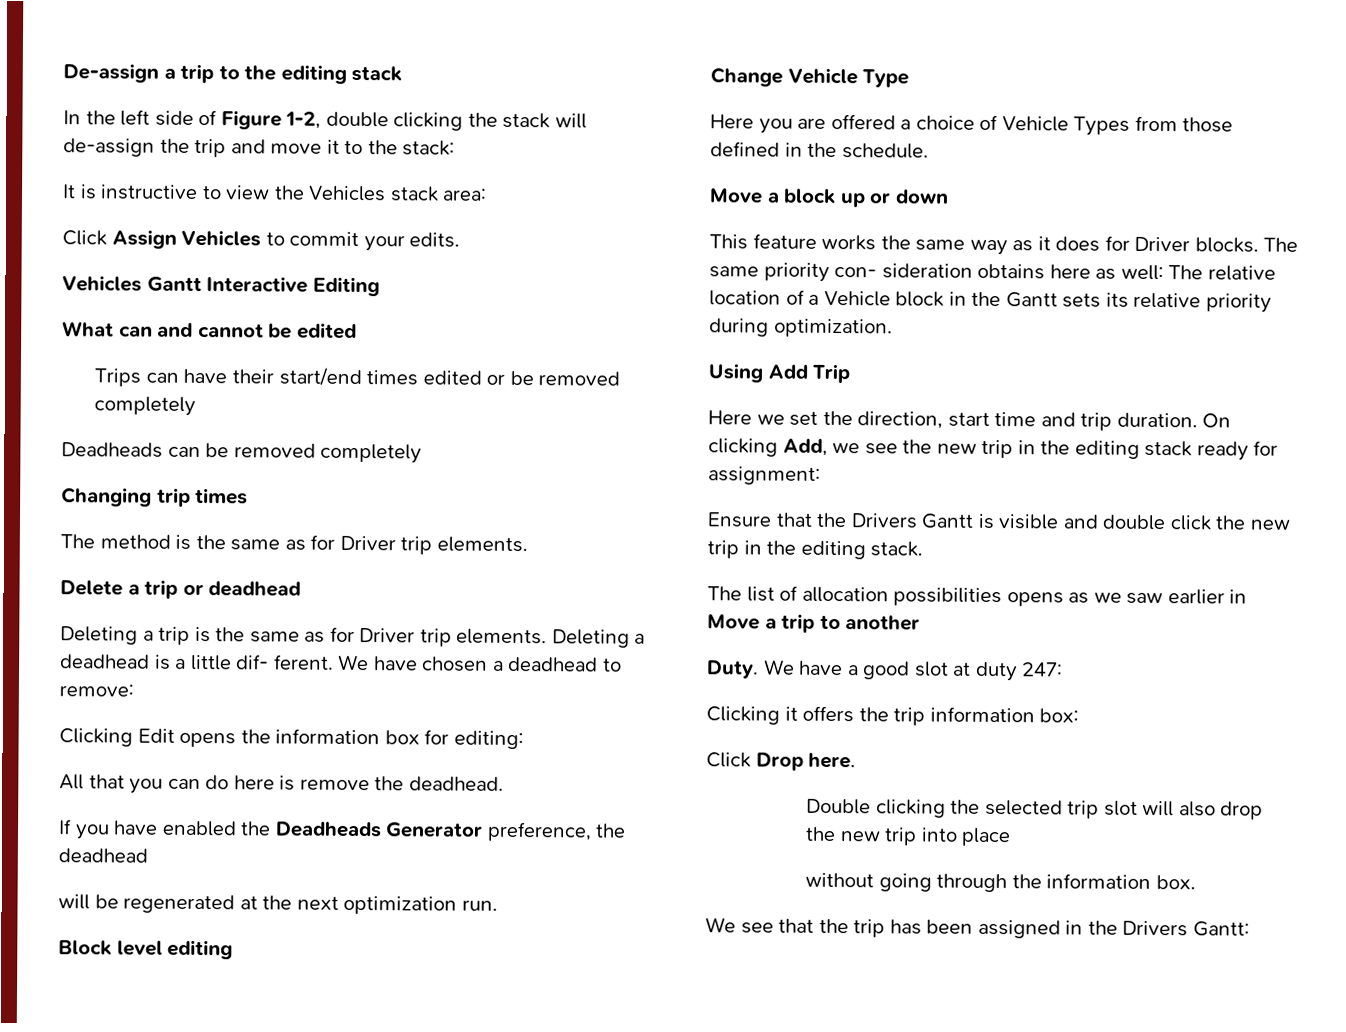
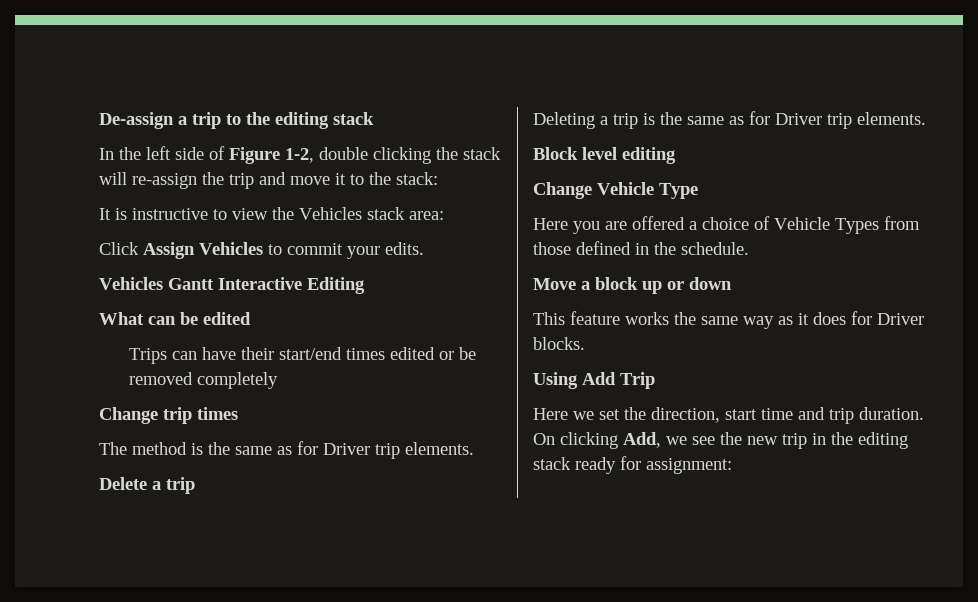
[63,138,155,157] de-assign -> [132,173,197,189] re-assign
[157,322,264,338] and cannot -> (176, 320) none
[61,442,423,464] [61,487,152,507] Deadheads can be removed completely // Changing -> [99,407,158,424] Change
[182,581,302,597] or deadhead -> (195, 485) none
[551,629,646,648] [60,654,622,672] [59,684,134,697] [59,728,524,750] [59,774,504,794] [58,819,627,842] [58,848,148,863] [58,894,498,915] Deleting a deadhead is a little dif- ferent. We have chosen a deadhead to remove: // Clicking Edit opens the information box for editing: // All that you can do here is remove the deadhead. // If you have enabled the Deadheads Generator preference, the deadhead // will be regenerated at the next optimization run. -> (926, 118) none
[1263,237,1299,252] [709,262,1276,282] [709,289,1272,313] [709,318,893,338] The same priority con- sideration obtains here as well: The relative location of a Vehicle block in the Gantt sets its relative priority during optimization. -> (585, 343) none
[707,512,1290,531] [707,540,924,560] [707,585,1248,607] [707,613,921,633] [706,659,1064,682] [706,705,1080,726] [706,752,857,771] [806,798,1264,820] [805,826,1012,847] [805,872,1196,893] [705,917,1250,939] // Ensure that the Drivers Gantt is visible and double click the new trip in the editing stack. // The list of allocation possibilities opens as we saw earlier in Move a trip to another // Duty. We have a good slot at duty 247: // Clicking it offers the trip information box: // Click Drop here. // Double clicking the selected trip slot will also drop the new trip into place // without going through the information box. // We see that the trip has been assigned in the Drivers Gantt: -> (732, 466) none

